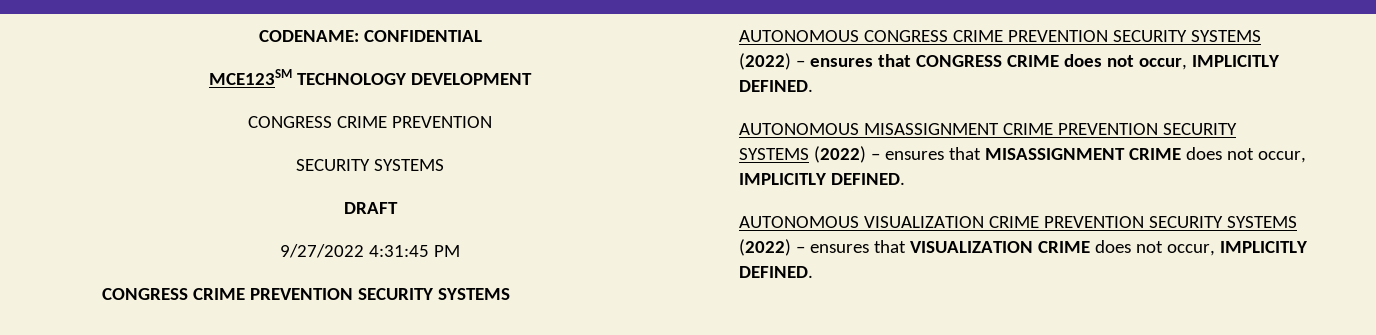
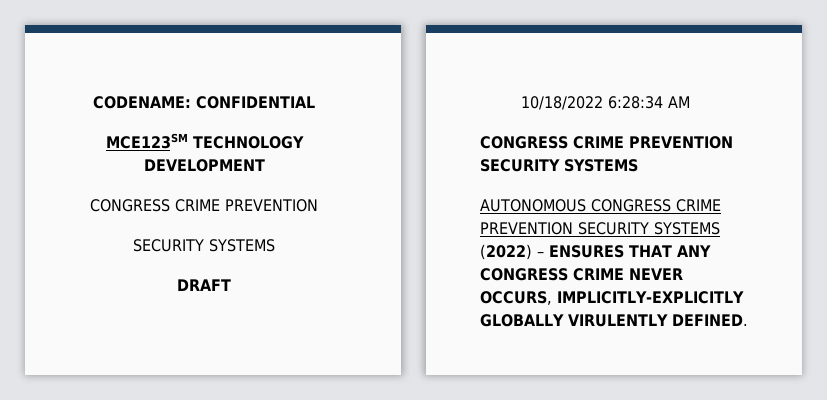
[280,244,460,258] 9/27/2022 4:31:45 PM -> [520,96,690,110] 10/18/2022 6:28:34 AM
[810,54,1281,70] [739,80,814,92] [739,123,1238,135] [739,146,1307,163] [739,173,906,185] [739,216,1298,228] [739,239,1309,256] ensures that CONGRESS CRIME does not occur, IMPLICITLY DEFINED. // AUTONOMOUS MISASSIGNMENT CRIME PREVENTION SECURITY SYSTEMS (2022) – ensures that MISASSIGNMENT CRIME does not occur, IMPLICITLY DEFINED. // AUTONOMOUS VISUALIZATION CRIME PREVENTION SECURITY SYSTEMS (2022) – ensures that VISUALIZATION CRIME does not occur, IMPLICITLY -> [549,245,712,258] [480,268,684,281] [480,291,745,305] [480,314,669,327] ENSURES THAT ANY CONGRESS CRIME NEVER OCCURS, IMPLICITLY-EXPLICITLY GLOBALLY VIRULENTLY

